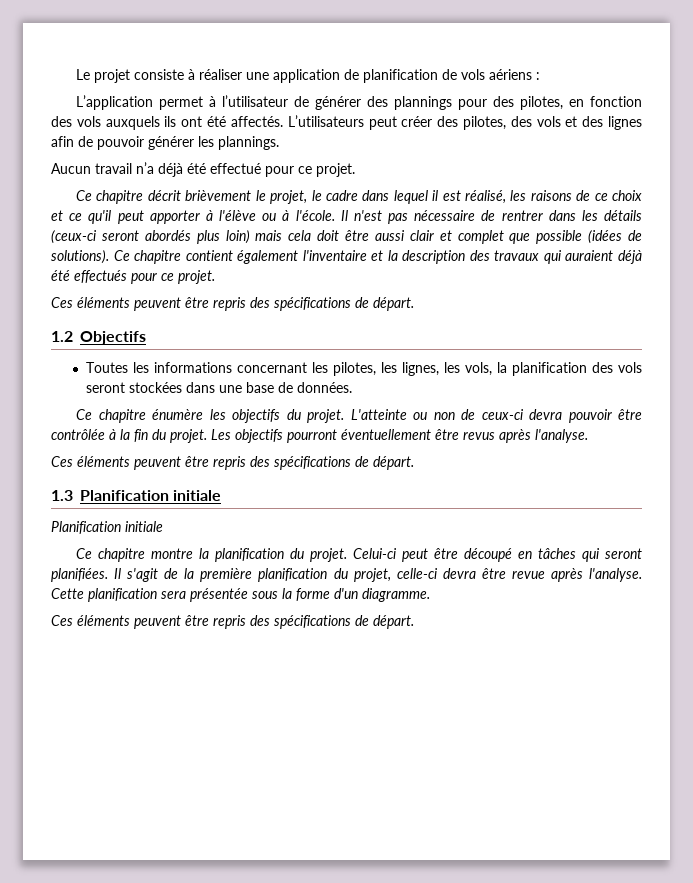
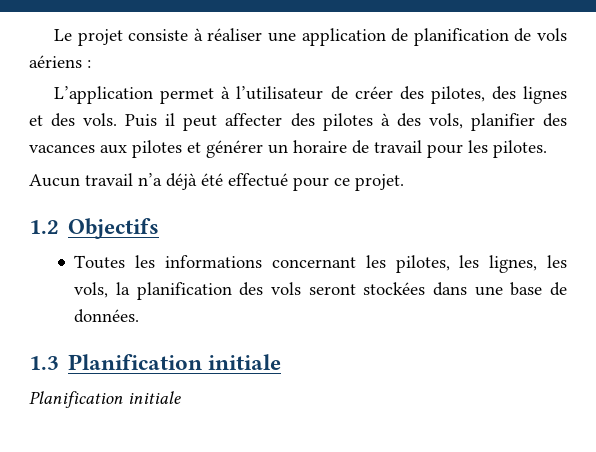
[315,96,642,110] [51,115,397,130] générer des plannings pour des pilotes, en fonction des vols auxquels ils ont été affectés. L’utilisateurs peut -> (348, 93) none
[536,116,561,127] vols -> [523,86,567,104] lignes
[608,116,642,130] [51,136,279,150] lignes afin de pouvoir générer les plannings. -> [83,113,567,131] [29,140,547,158] vols. Puis il peut affecter des pilotes à des vols, planifier des vacances aux pilotes et générer un horaire de travail pour les pilotes.
[76,190,643,204] [51,210,642,224] [51,230,642,244] [51,250,643,264] [51,270,215,284] [51,297,414,311] // Ce chapitre décrit brièvement le projet, le cadre dans lequel il est réalisé, les raisons de ce choix et ce qu'il peut apporter à l'élève ou à l'école. Il n'est pas nécessaire de rentrer dans les détails (ceux-ci seront abordés plus loin) mais cela doit être aussi clair et complet que possible (idées de solutions). Ce chapitre contient également l'inventaire et la description des travaux qui auraient déjà été effectués pour ce projet. // Ces éléments peuvent être repris des spécifications de départ. -> (404, 182) none
[76,409,642,423] [51,429,588,443] [51,456,414,470] // Ce chapitre énumère les objectifs du projet. L'atteinte ou non de ceux-ci devra pouvoir être contrôlée à la fin du projet. Les objectifs pourront éventuellement être revus après l'analyse. // Ces éléments peuvent être repris des spécifications de départ. -> (140, 316) none
[76,548,642,562] [51,568,642,582] [51,588,430,602] [51,615,414,629] // Ce chapitre montre la planification du projet. Celui-ci peut être découpé en tâches qui seront planifiées. Il s'agit de la première planification du projet, celle-ci devra être revue après l'analyse. Cette planification sera présentée sous la forme d'un diagramme. // Ces éléments peuvent être repris des spécifications de départ. -> (181, 397) none

